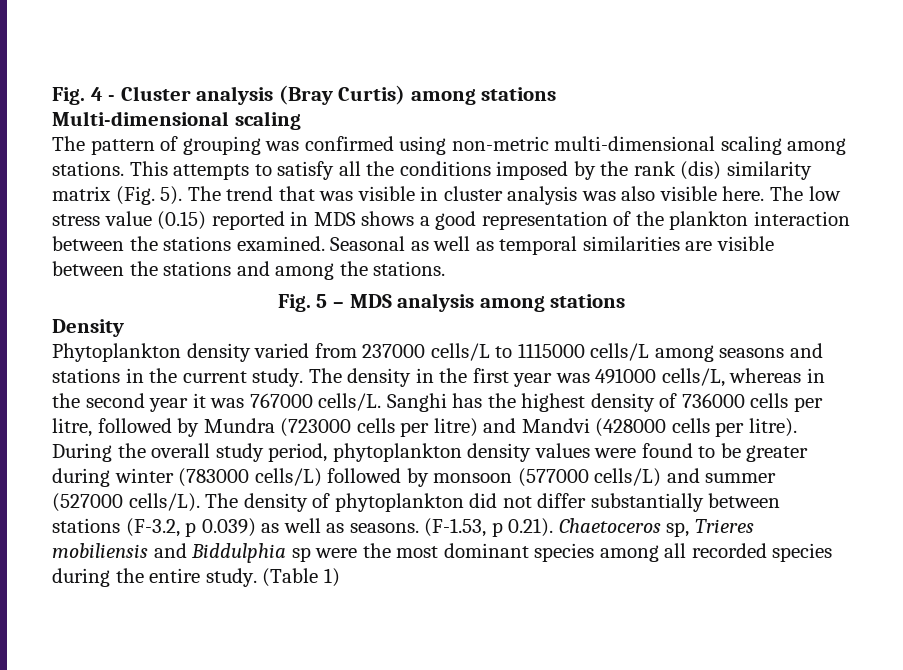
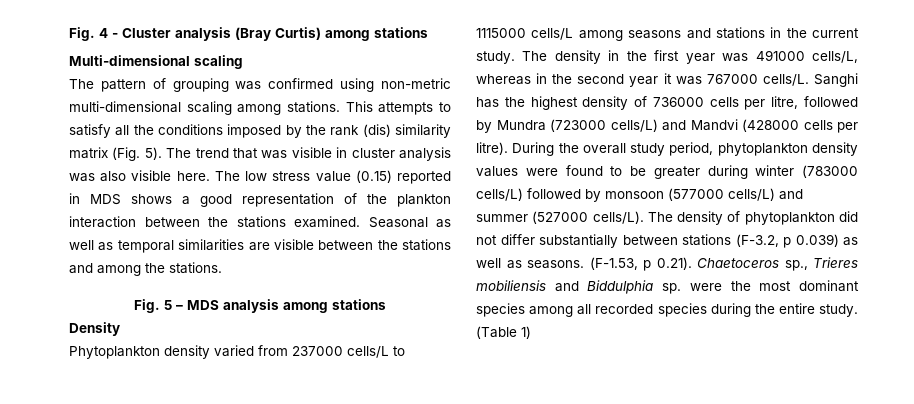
[356,418,478,437] cells per litre) -> [610,119,658,132] cells/L)
[666,522,690,537] sp, -> [784,260,808,271] sp.,
[291,547,311,562] sp -> [662,283,682,294] sp.

